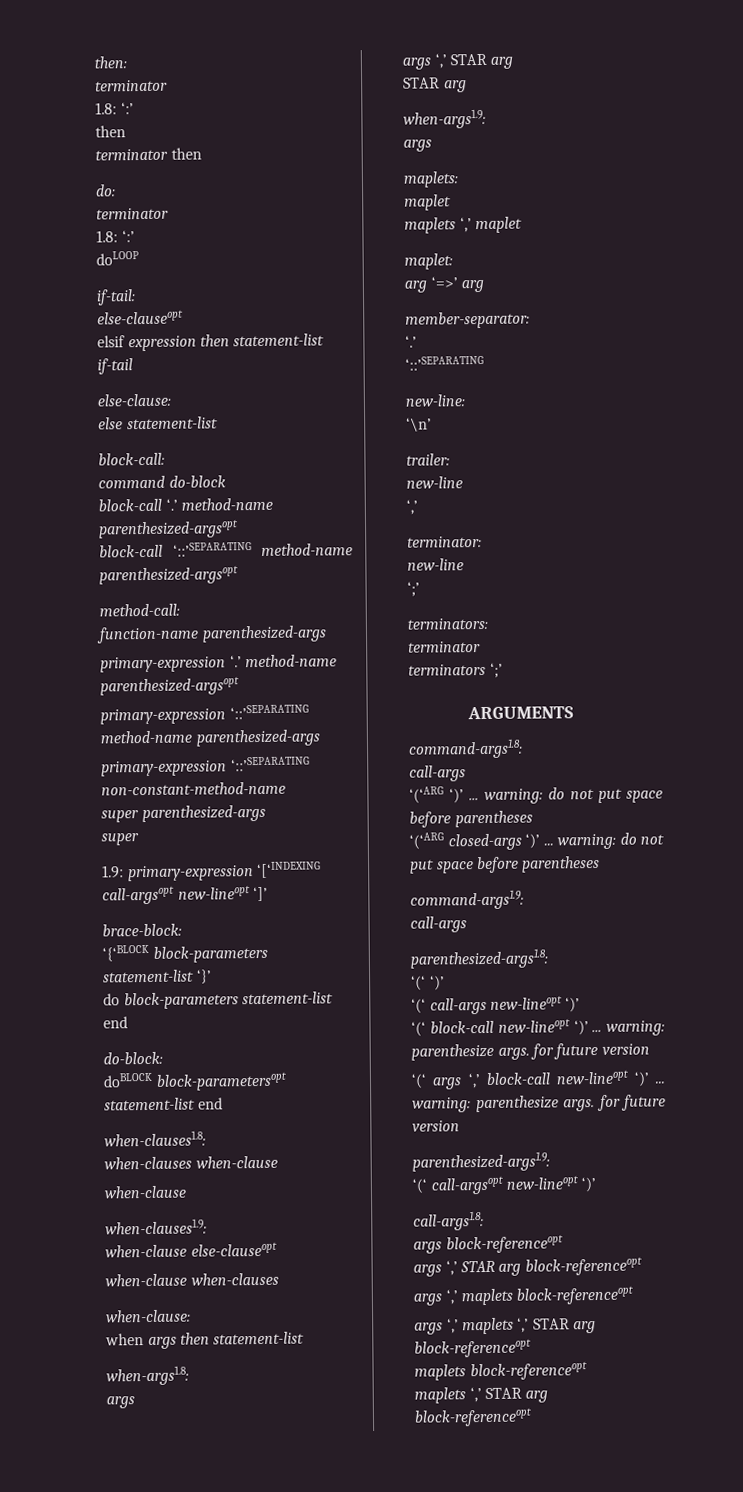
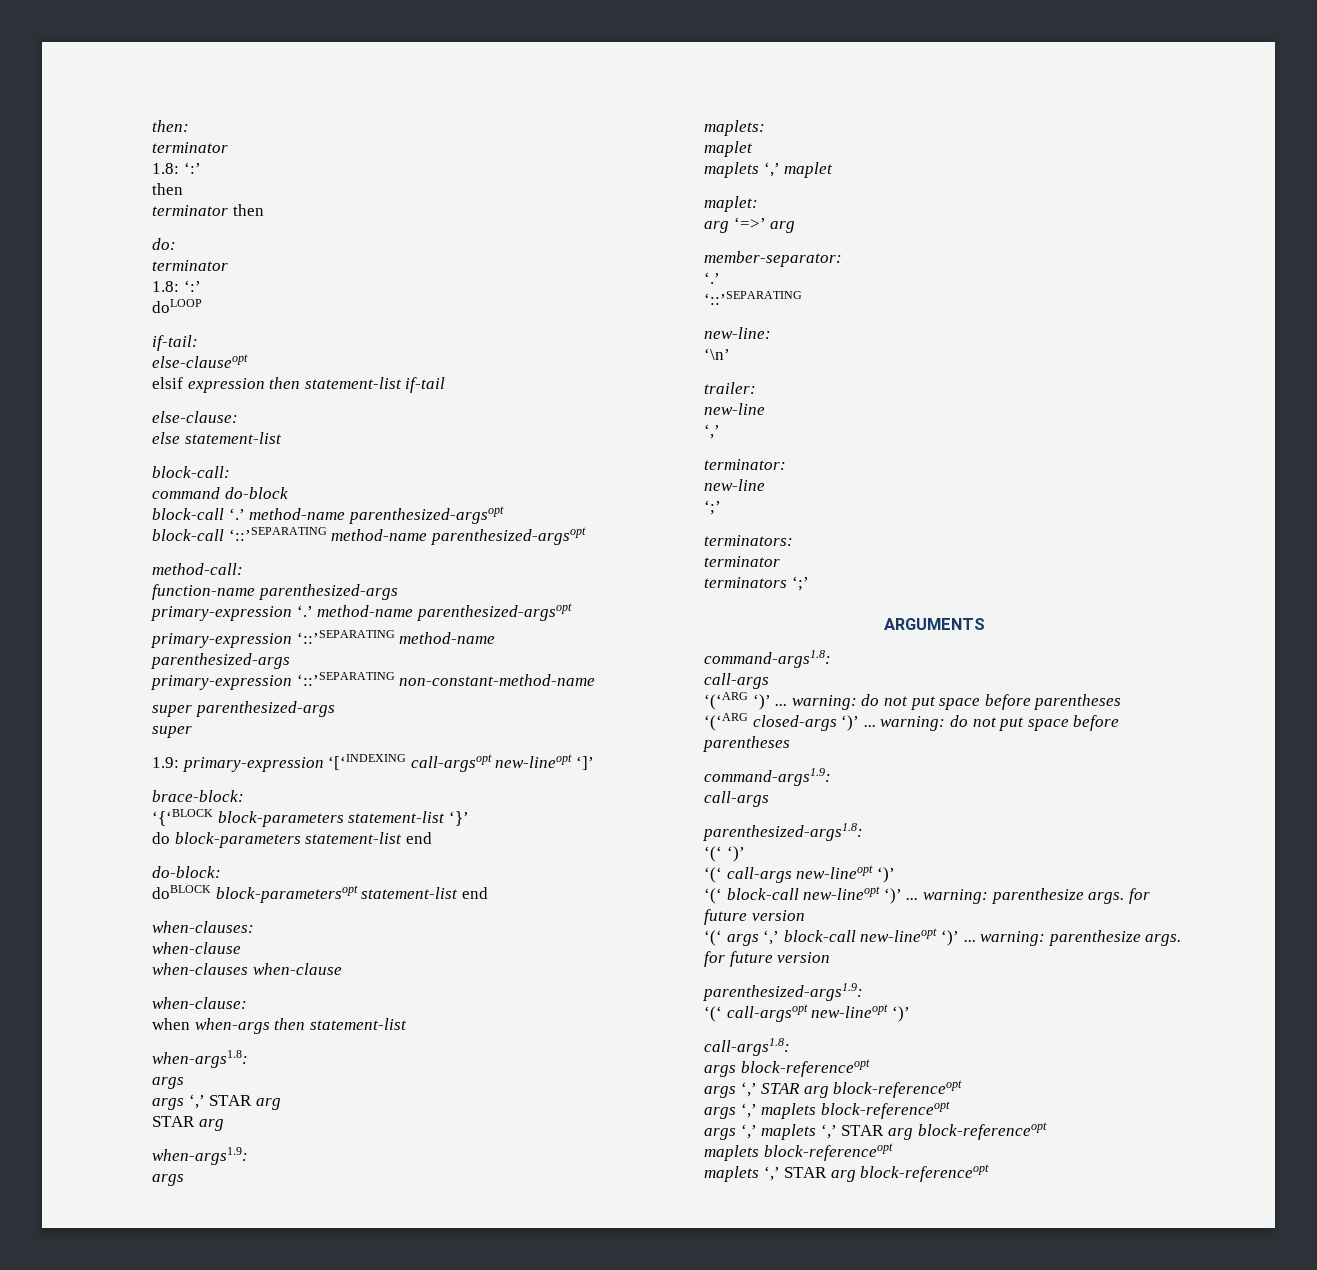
[104,1130,207,1147] when-clauses1.8: -> [152,921,255,933] [152,942,242,954] when-clauses: // when-clause
[104,1185,188,1199] [105,1218,208,1235] [105,1241,277,1258] [105,1272,279,1287] // when-clause // when-clauses1.9: // when-clause else-clauseopt // when-clause when-clauses -> (342, 969) none
[147,1336,177,1350] args -> [194,1018,270,1034] when-args

